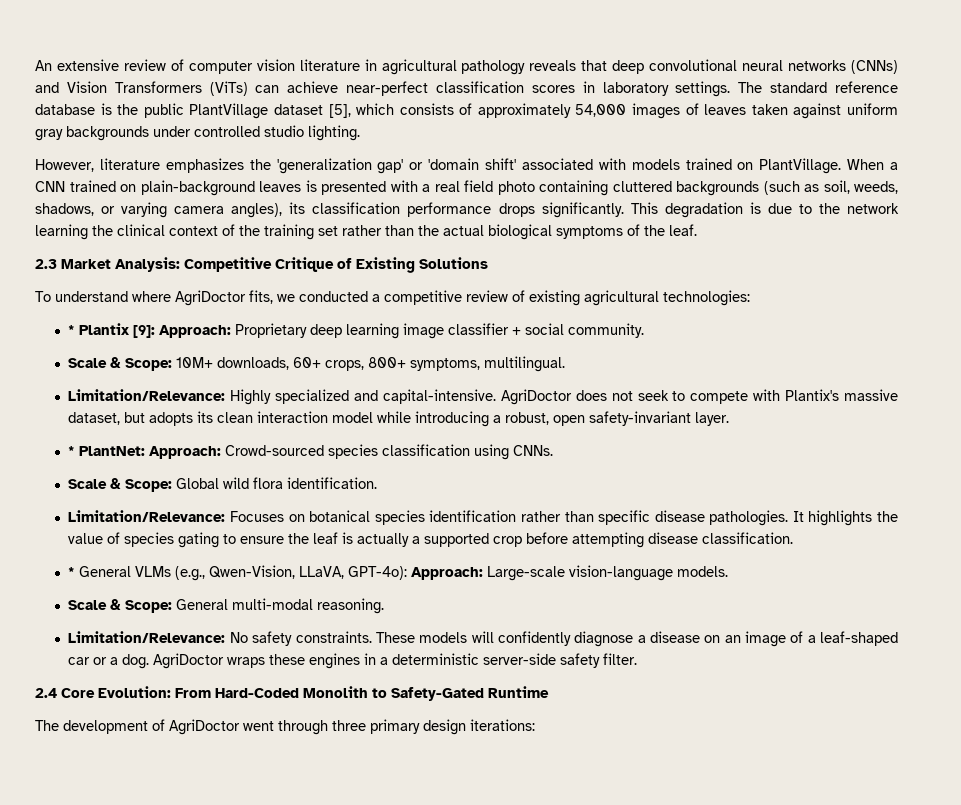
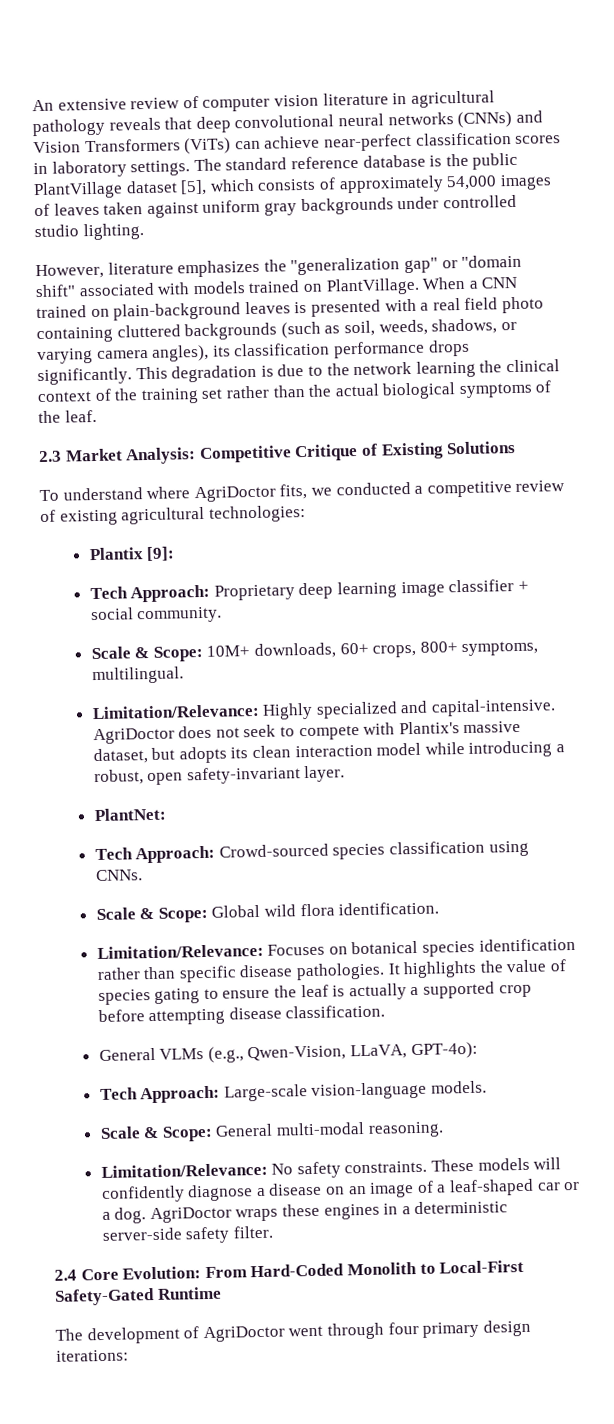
[276,158,516,174] 'generalization gap' or 'domain shift' -> [290,254,523,276] [35,284,76,298] "generalization gap" or "domain shift"
[68,325,76,335] * -> (306, 513) none
(156, 331) none -> [89,586,128,600] // Tech
[68,446,76,456] * -> (346, 774) none
(146, 451) none -> [94,847,133,861] // Tech
[68,567,76,577] * -> (386, 1011) none
(408, 573) none -> [99,1087,138,1101] // Tech
(387, 693) none -> [439,1259,525,1274] Local-First
[332,720,366,731] three -> [387,1321,419,1335] four

